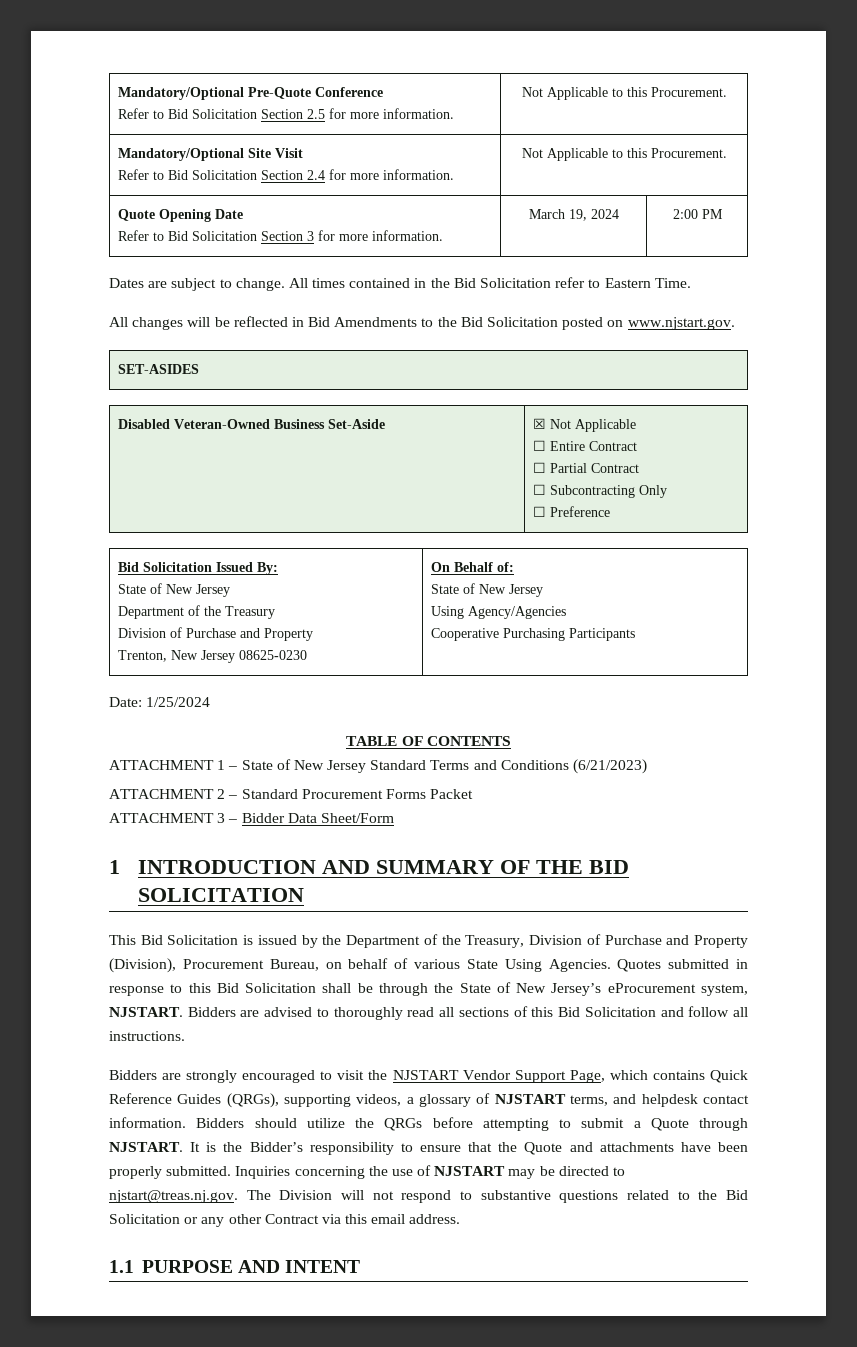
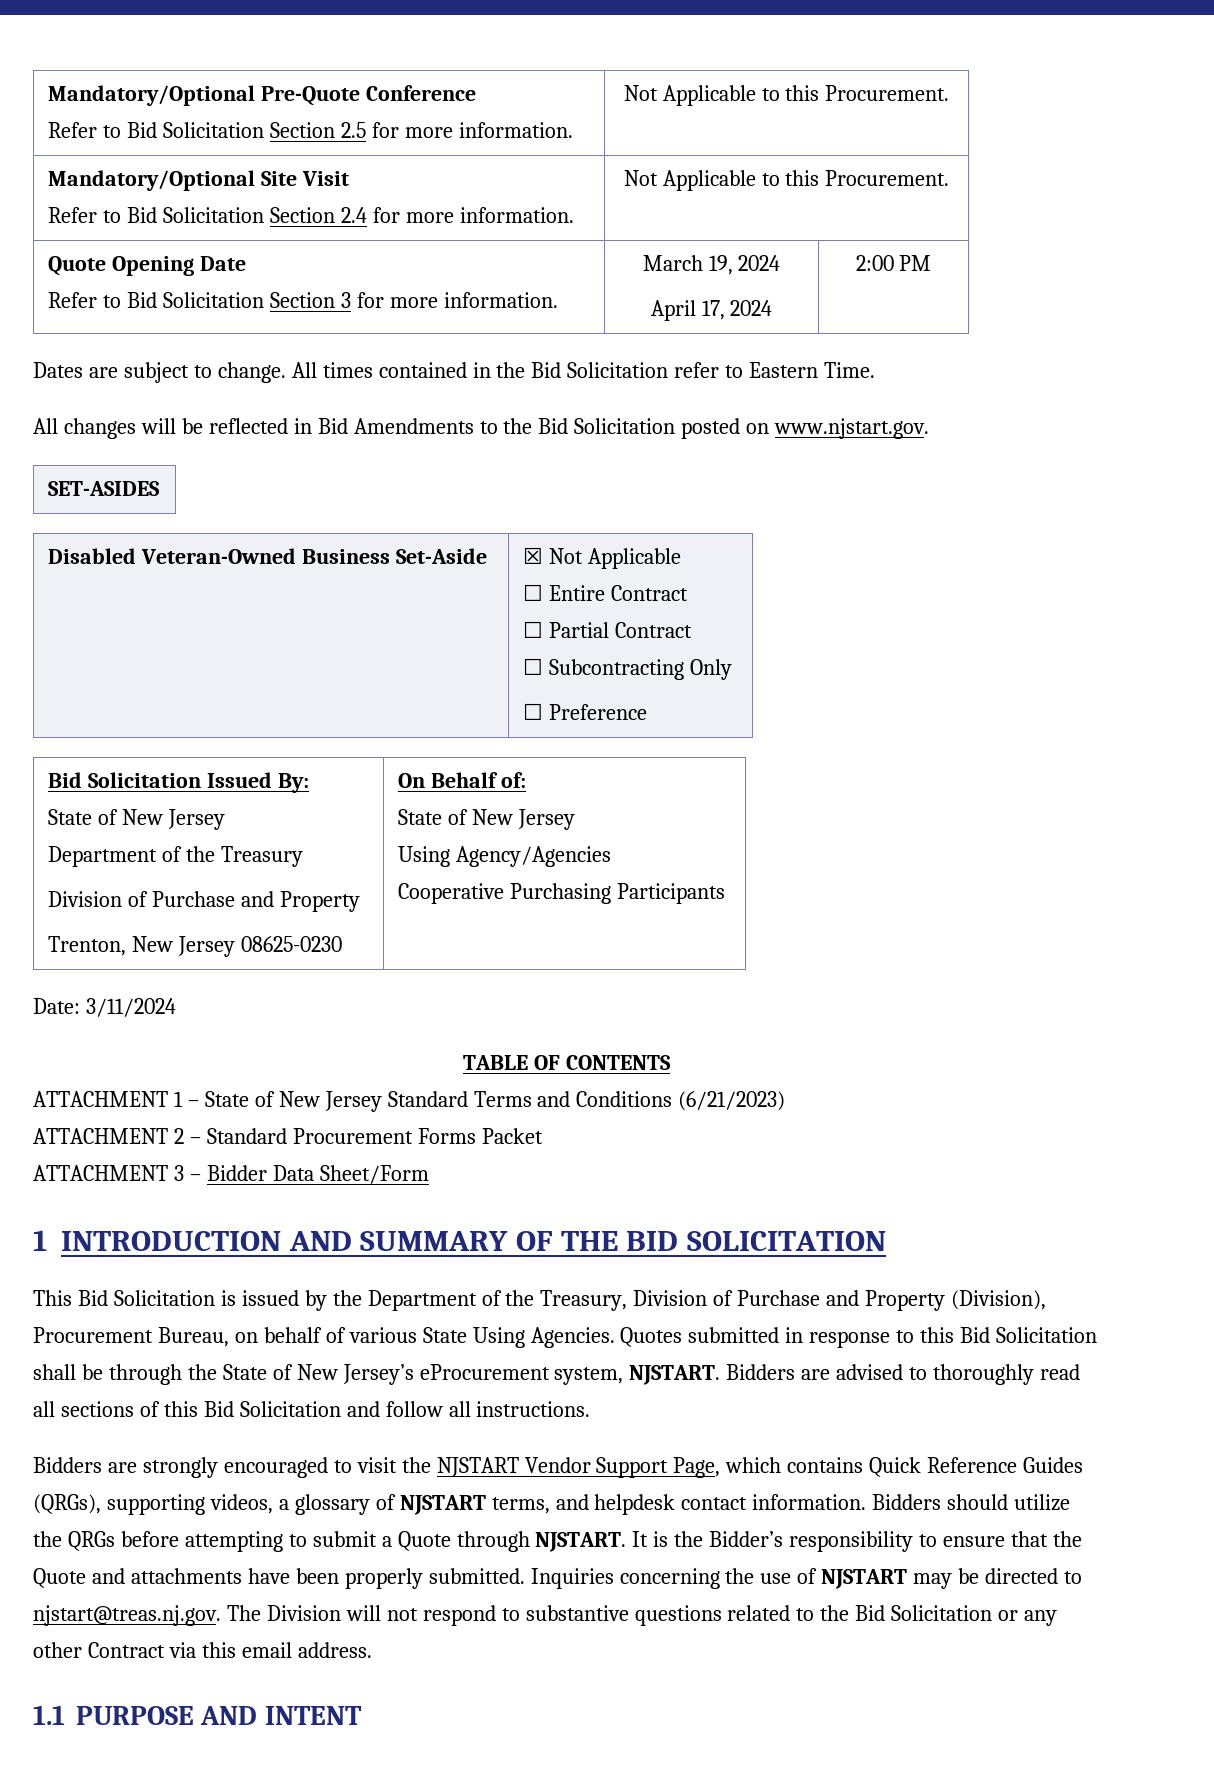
(619, 214) none -> [650,300,773,321] // April 17, 2024
[146,697,211,707] 1/25/2024 -> [85,998,176,1017] 3/11/2024

